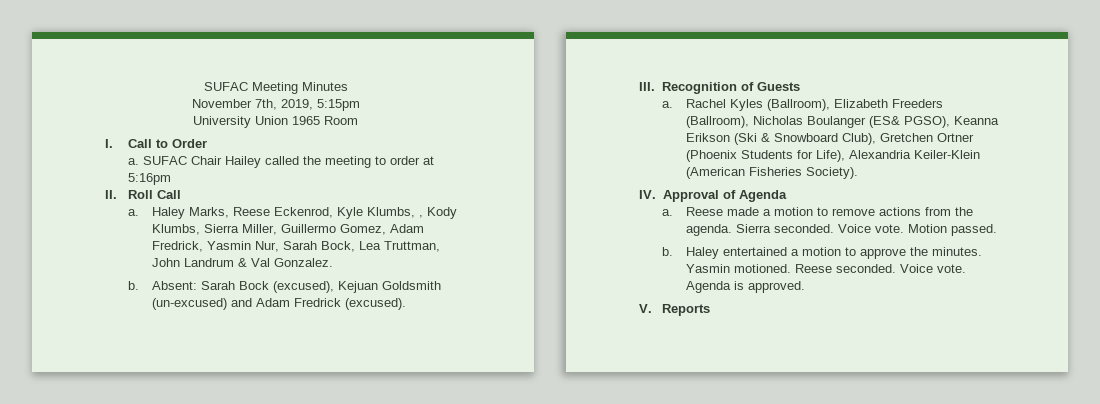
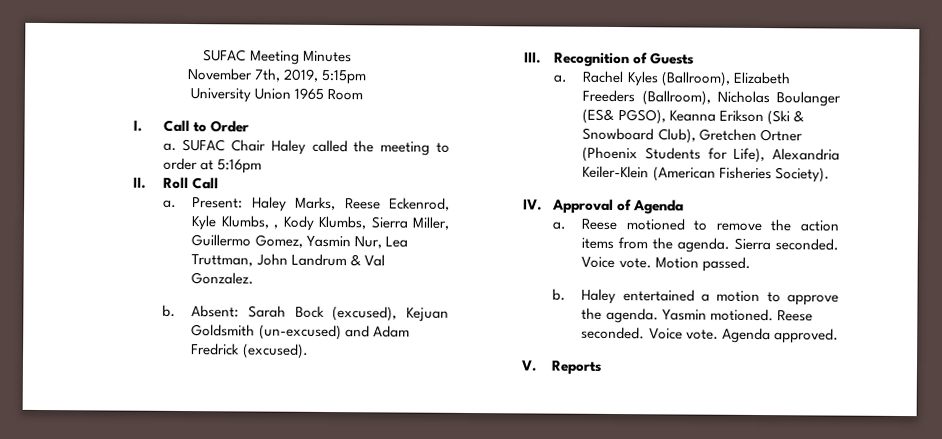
[225,156,262,168] Hailey -> [270,139,306,155] Haley
(140, 212) none -> [192,197,244,209] Present:
[389,224,424,233] [151,241,355,252] Adam Fredrick, Yasmin Nur, Sarah Bock, -> [305,235,382,249] Yasmin Nur,
[726,207,921,216] made a motion to remove actions -> [625,218,841,232] [581,237,615,250] motioned to remove the action items
[931,247,982,256] minutes. -> [605,307,659,324] agenda.
[733,281,744,290] is -> (771, 335) none

